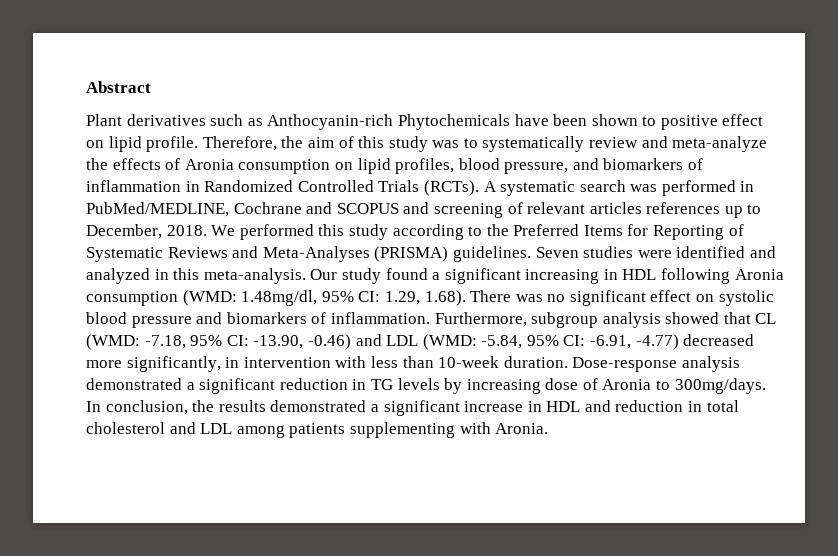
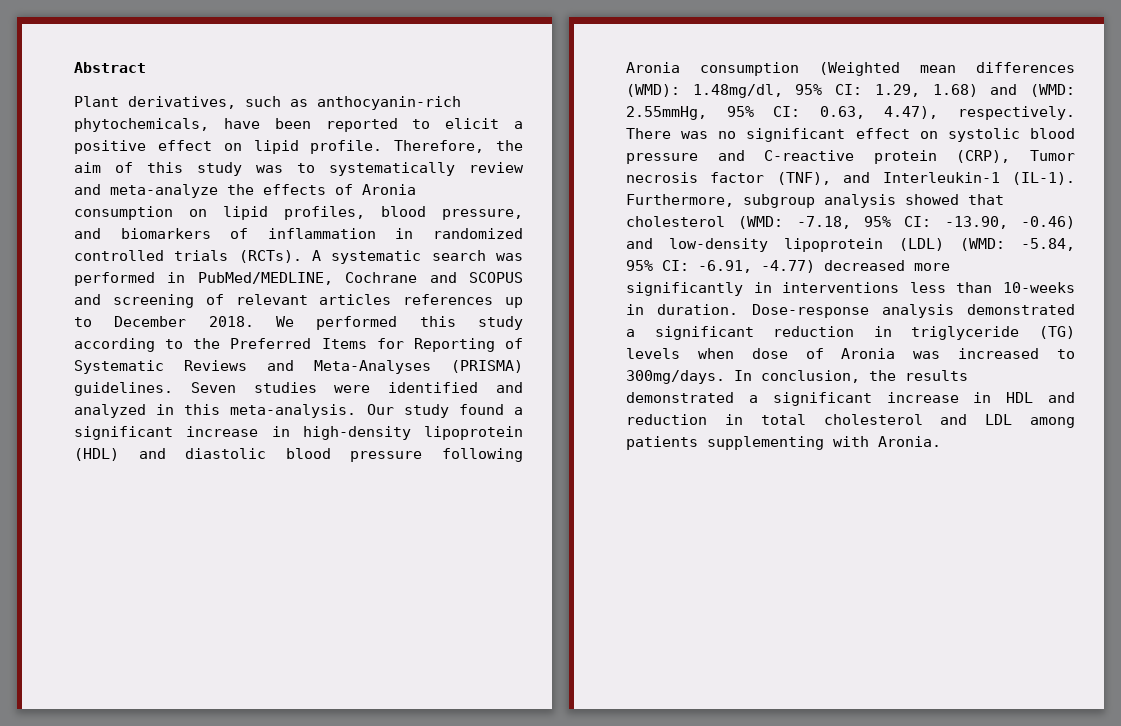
[126,114,206,126] derivatives -> [128,96,236,109] derivatives,
[267,114,657,130] Anthocyanin-rich Phytochemicals have been shown to -> [317,96,461,110] [74,118,523,132] anthocyanin-rich phytochemicals, have been reported to elicit a
[204,180,420,192] Randomized Controlled Trials -> [433,228,523,239] [74,250,229,261] randomized controlled trials
[86,224,162,239] December, -> [114,316,187,327] December
[525,268,784,284] [86,290,466,306] increasing in HDL following Aronia consumption (WMD: 1.48mg/dl, 95% CI: 1.29, 1.68). -> [186,426,523,440] [74,448,523,462] [626,62,1075,76] [626,84,1075,98] [626,106,1075,120] increase in high-density lipoprotein (HDL) and diastolic blood pressure following Aronia consumption (Weighted mean differences (WMD): 1.48mg/dl, 95% CI: 1.29, 1.68) and (WMD: 2.55mmHg, 95% CI: 0.63, 4.47), respectively.
[226,312,430,324] biomarkers of inflammation. -> [764,150,1075,164] [626,172,1075,185] C-reactive protein (CRP), Tumor necrosis factor (TNF), and Interleukin-1 (IL-1).
[755,313,777,324] CL -> [626,216,725,227] cholesterol
[386,335,419,346] LDL -> [669,238,944,252] low-density lipoprotein (LDL)
[126,356,500,372] significantly, in intervention with less than 10-week -> [626,282,1075,296] [626,304,644,315] significantly in interventions less than 10-weeks in
[370,378,541,394] TG levels by increasing -> [911,326,1075,340] [626,348,734,359] triglyceride (TG) levels when
(652, 384) none -> [913,348,1040,359] was increased

